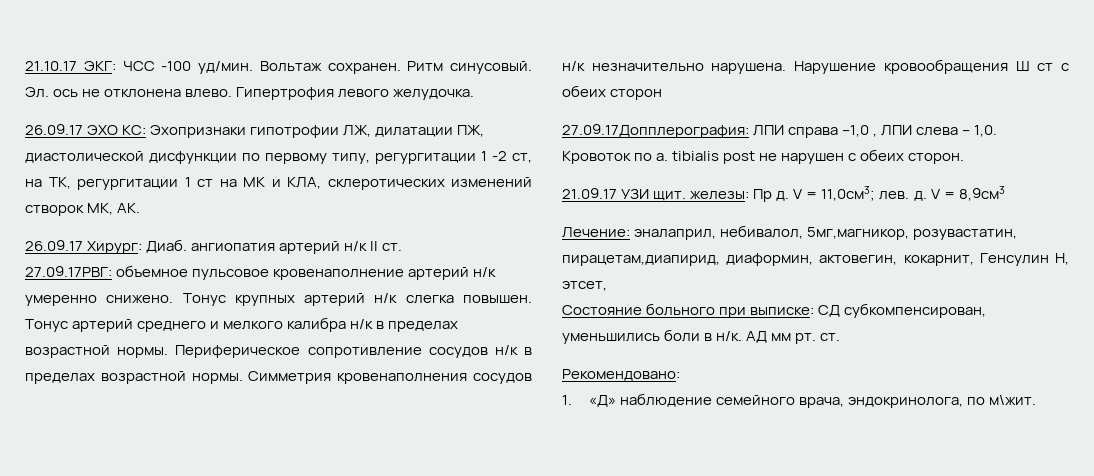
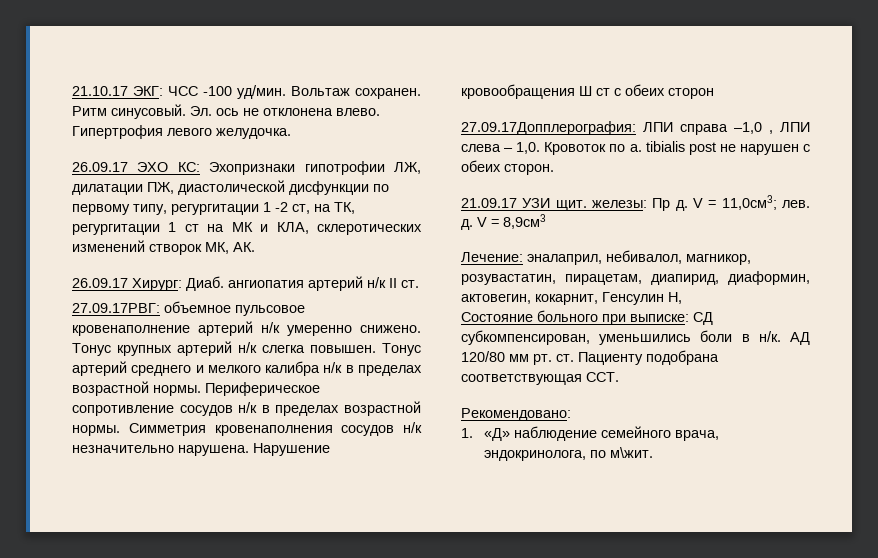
[807,227,1018,240] [562,255,720,266] 5мг,магникор, розувастатин, пирацетам,диапирид, -> [686,254,751,265] [461,274,719,285] магникор, розувастатин, пирацетам, диапирид,
[562,281,607,291] этсет, -> (682, 298) none
(768, 337) none -> [461,351,505,362] 120/80
(841, 337) none -> [578,350,719,365] [461,372,619,385] Пациенту подобрана соответствующая ССТ.

